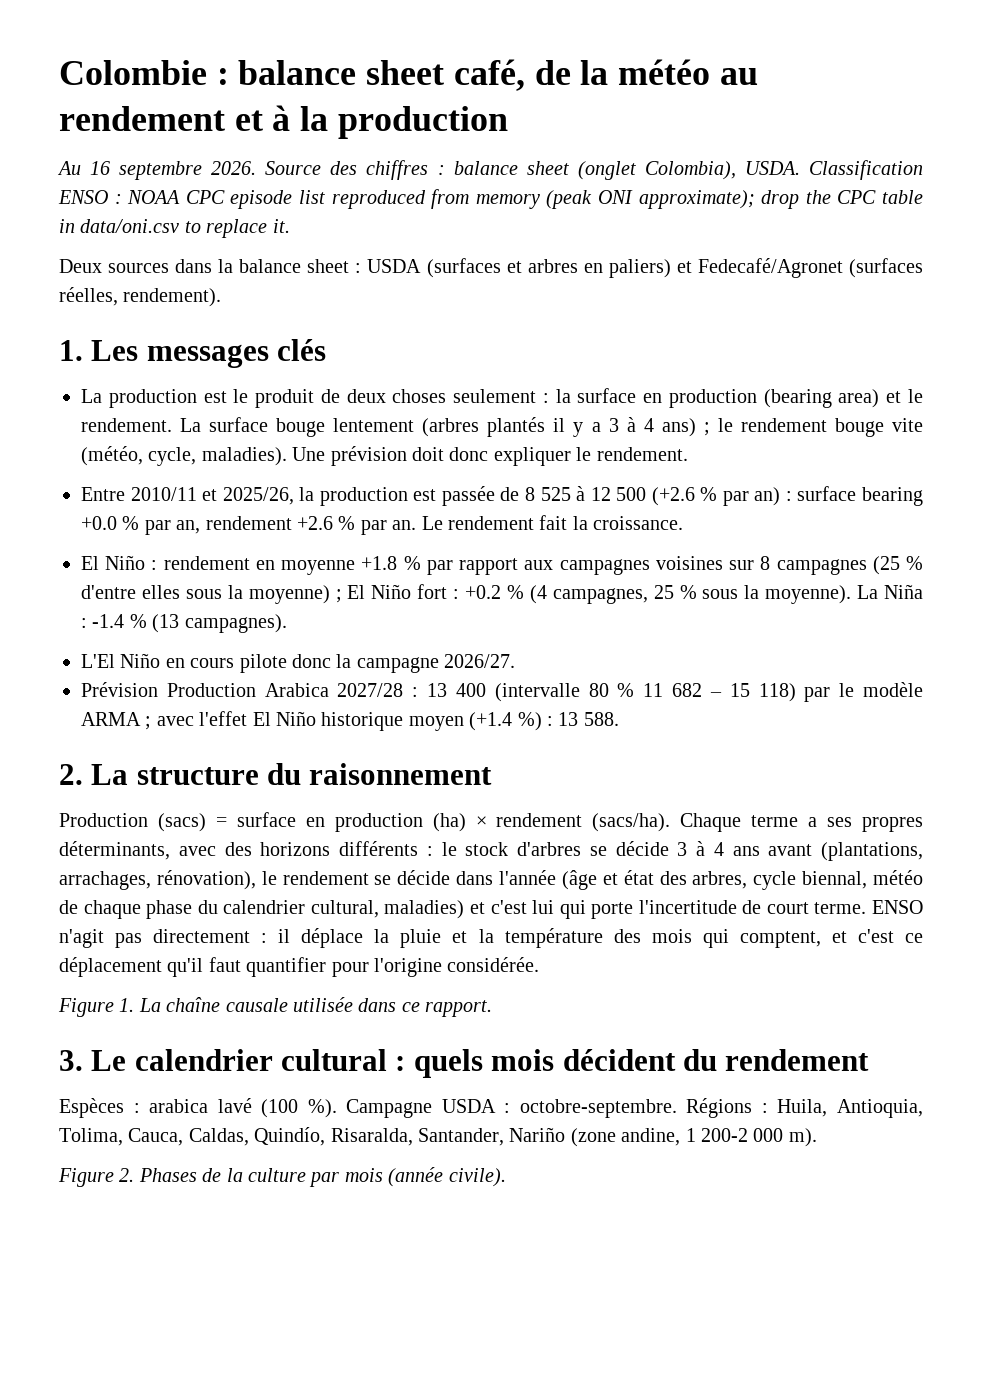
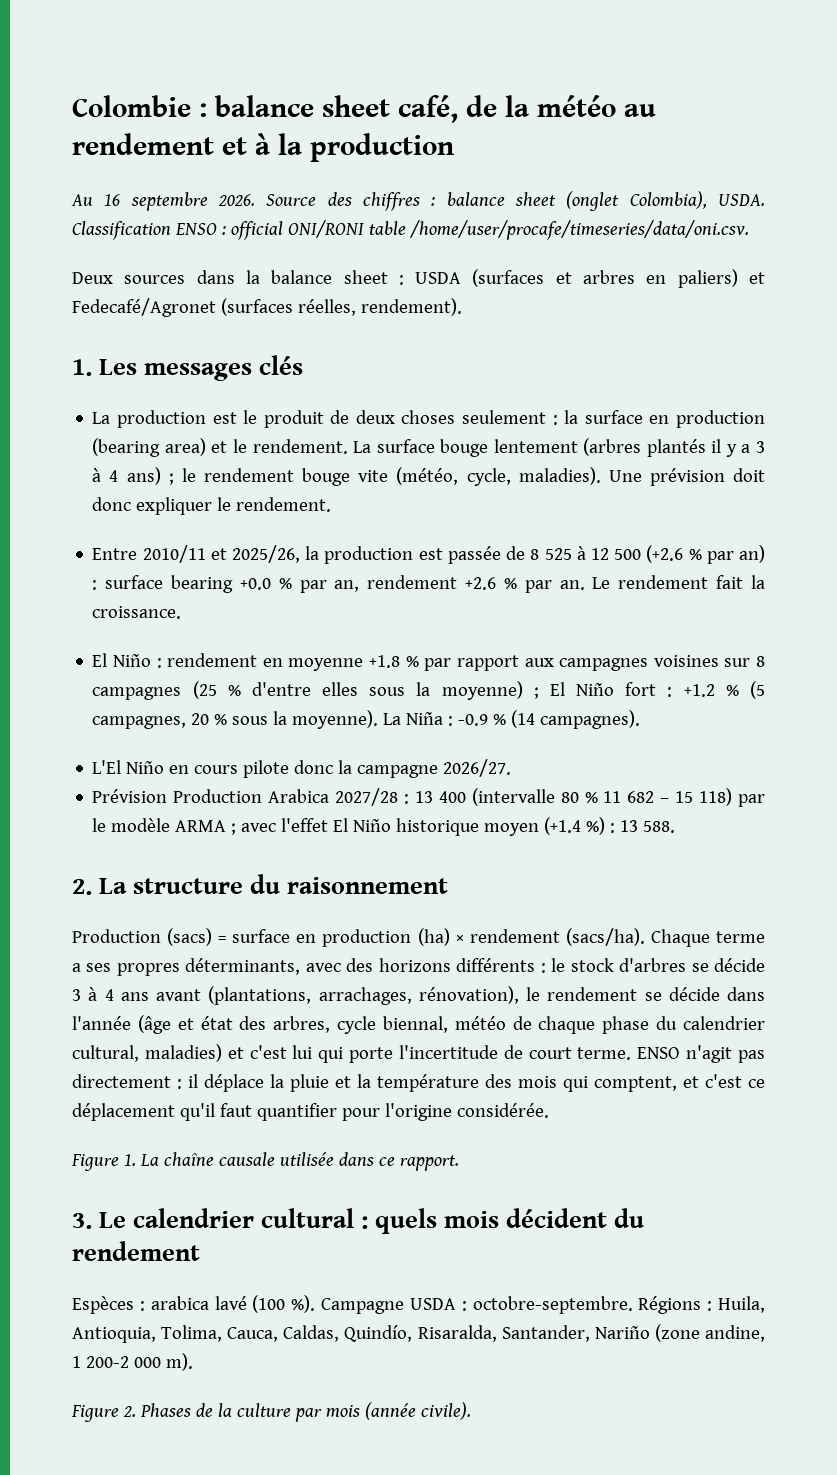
[127,189,924,209] [59,219,290,238] NOAA CPC episode list reproduced from memory (peak ONI approximate); drop the CPC table in data/oni.csv to replace it. -> [230,220,749,240] official ONI/RONI table /home/user/procafe/timeseries/data/oni.csv.
[464,585,674,604] +0.2 % (4 campagnes, 25 -> [683,681,765,699] [92,713,210,729] +1.2 % (5 campagnes, 20
[92,614,180,633] -1.4 % (13 -> [458,710,536,728] -0.9 % (14

